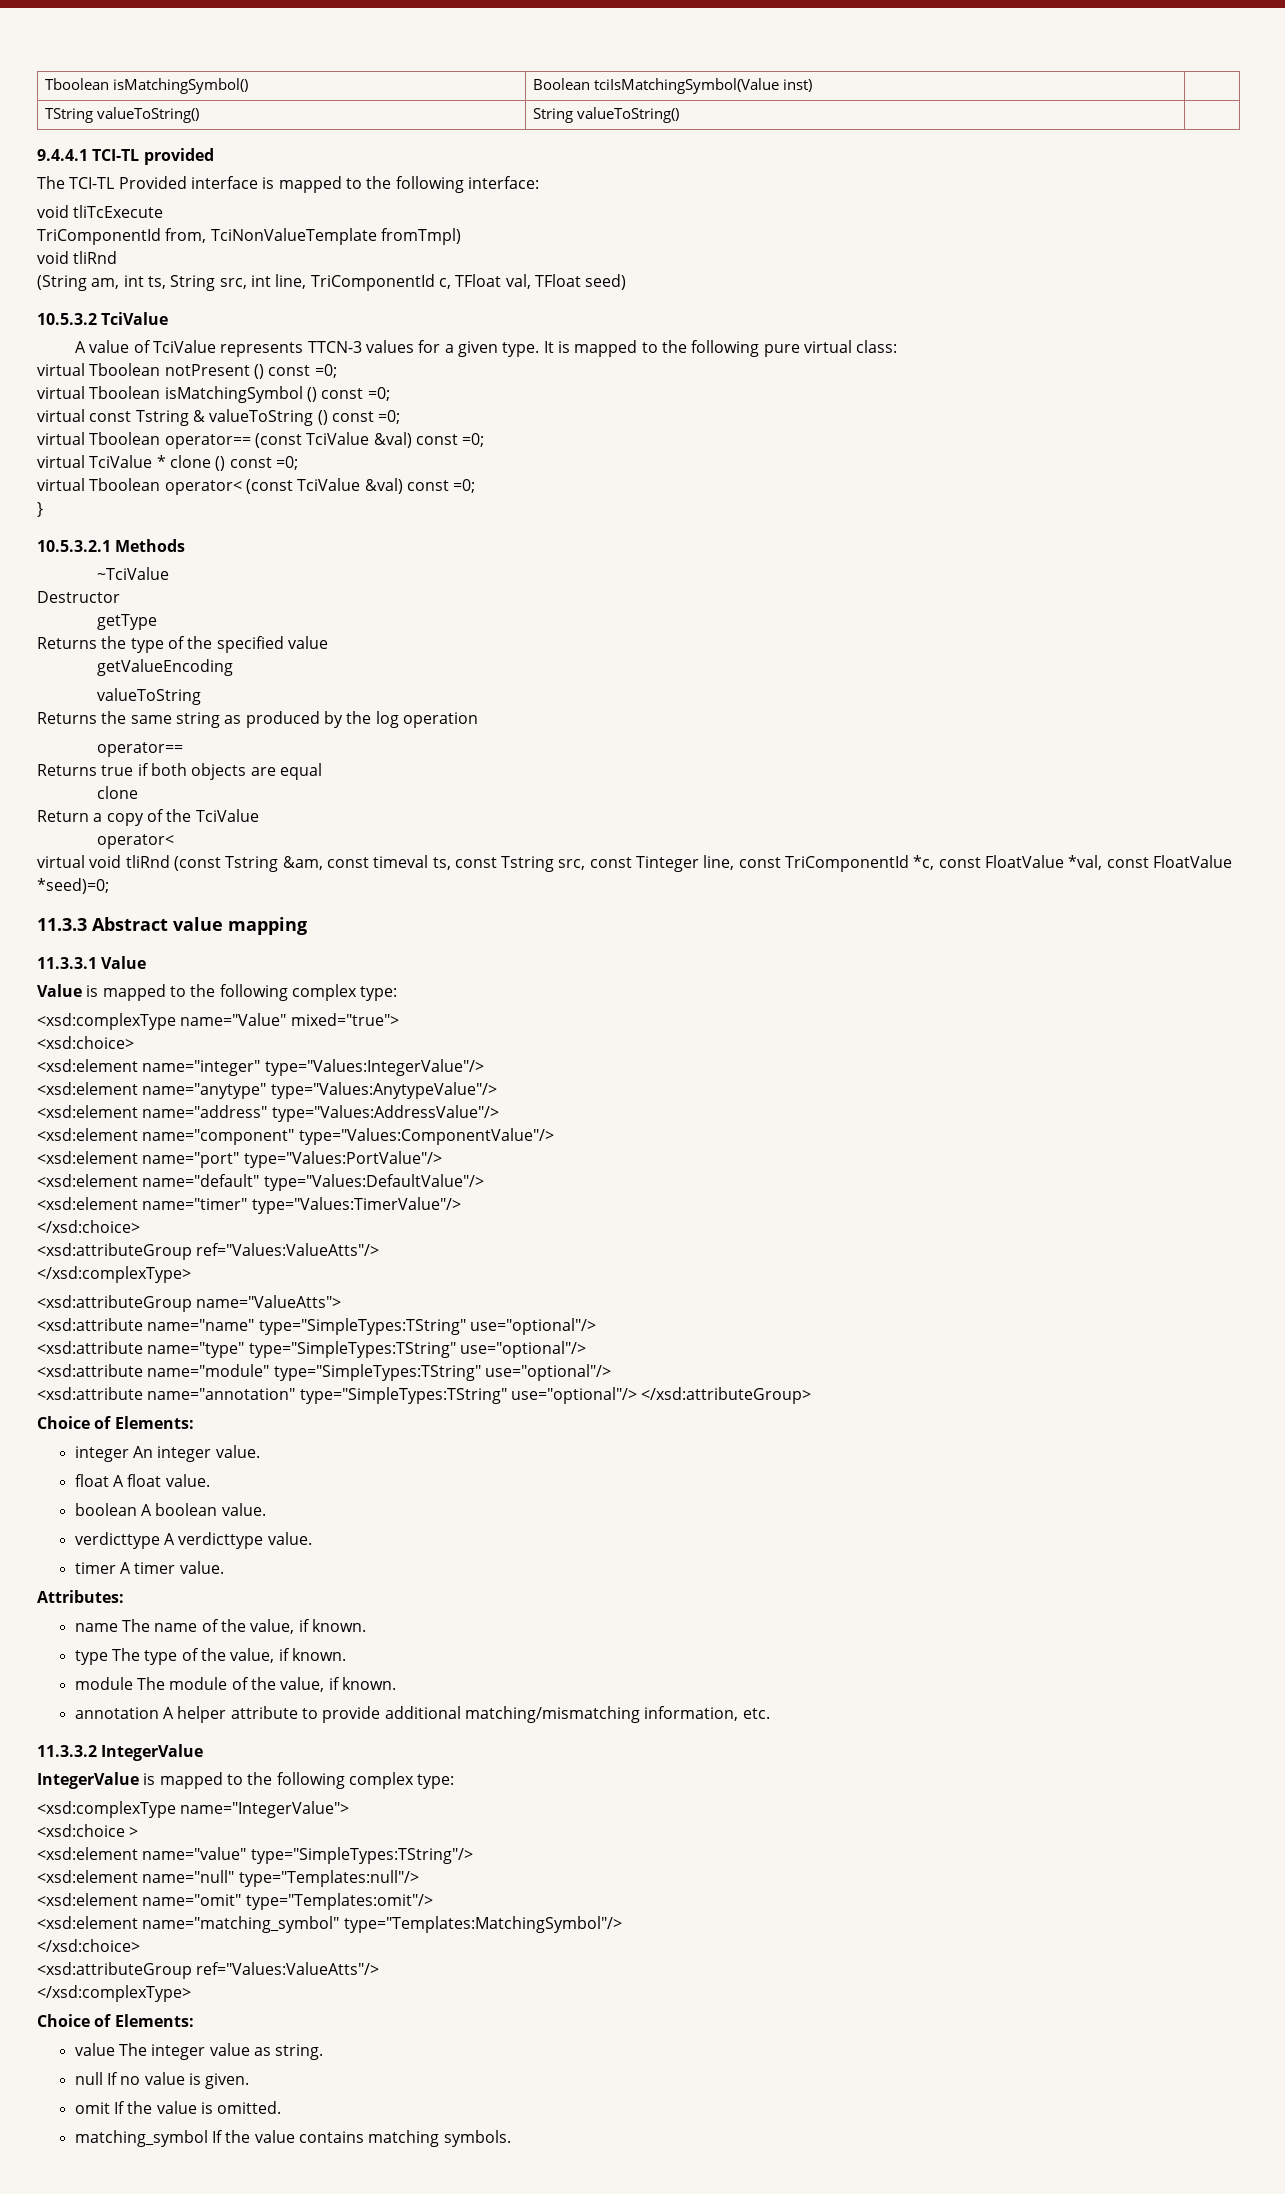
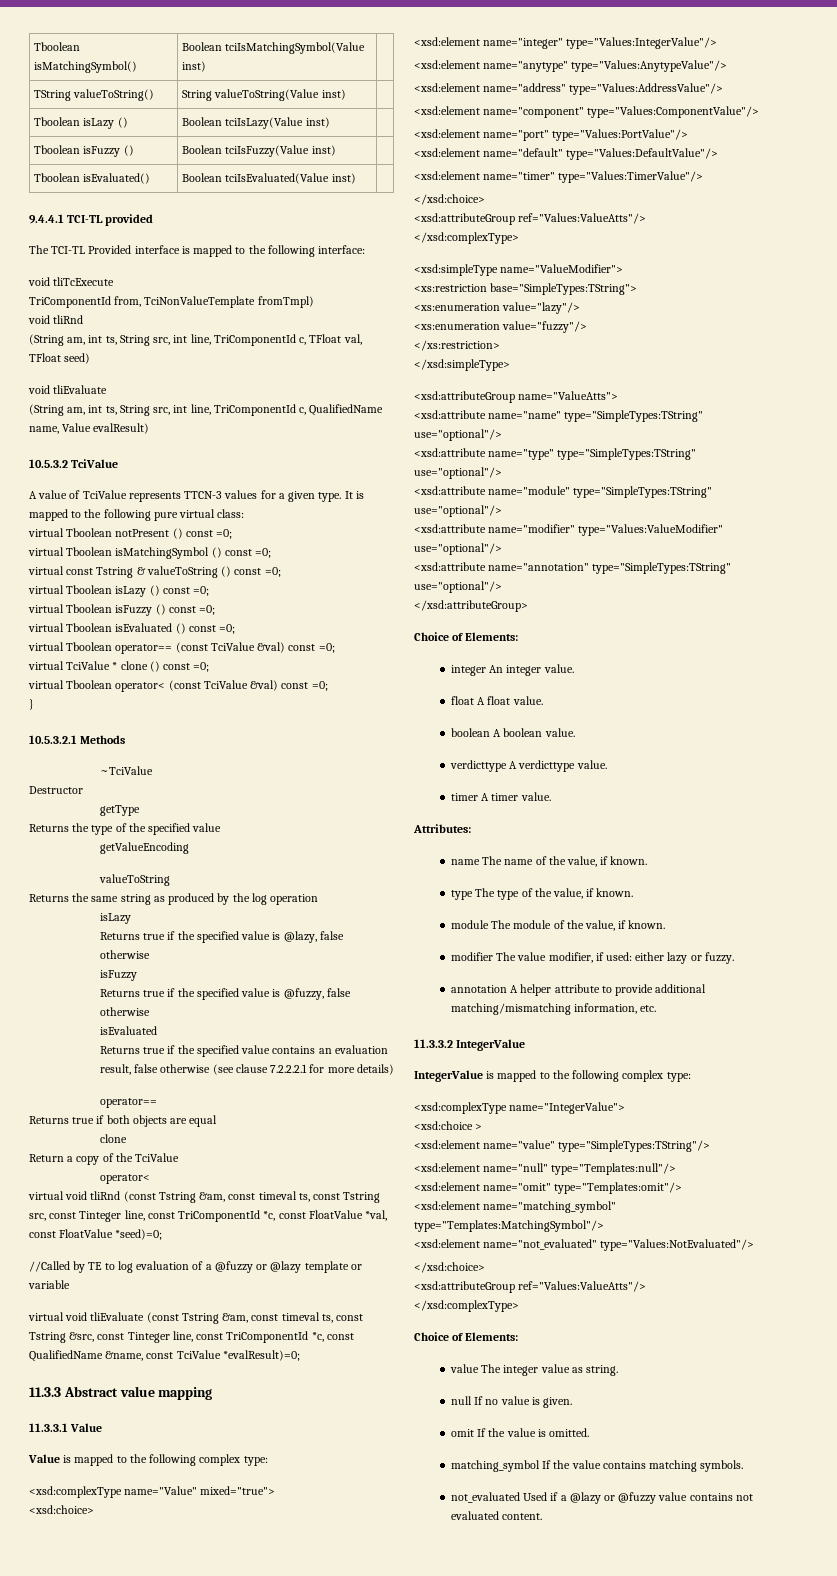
[577,107,680,123] valueToString() -> [214,89,346,101] [34,117,128,129] [182,117,330,129] [34,145,134,157] [182,145,336,157] [34,173,151,184] [182,173,356,184] valueToString(Value inst) | // Tboolean isLazy () | Boolean tciIsLazy(Value inst) | // Tboolean isFuzzy () | Boolean tciIsFuzzy(Value inst) | // Tboolean isEvaluated() | Boolean tciIsEvaluated(Value inst)
(627, 282) none -> [28,385,108,394] [29,404,384,416] [29,423,150,434] // void tliEvaluate // (String am, int ts, String src, int line, TriComponentId c, QualifiedName name, Value evalResult)
(401, 417) none -> [28,585,210,597] [28,604,216,616] [28,623,236,634] // virtual Tboolean isLazy () const =0; // virtual Tboolean isFuzzy () const =0; // virtual Tboolean isEvaluated () const =0;
(478, 720) none -> [99,913,131,924] [99,931,344,943] [99,950,150,959] [99,970,137,981] [99,988,351,1000] [99,1007,150,1016] [99,1026,157,1035] [99,1045,388,1057] [99,1064,394,1075] // isLazy // Returns true if the specified value is @lazy, false otherwise // isFuzzy // Returns true if the specified value is @fuzzy, false otherwise // isEvaluated // Returns true if the specified value contains an evaluation result, false otherwise (see clause 7.2.2.2.1 for more details)
(109, 886) none -> [29,1261,362,1273] [28,1280,70,1289] [28,1312,364,1324] [29,1331,354,1343] [29,1350,300,1362] // //Called by TE to log evaluation of a @fuzzy or @lazy template or variable // virtual void tliEvaluate (const Tstring &am, const timeval ts, const Tstring &src, const Tinteger line, const TriComponentId *c, const QualifiedName &name, const TciValue *evalResult)=0;
(191, 1274) none -> [414,264,624,276] [414,283,638,295] [414,302,581,314] [414,321,588,333] [414,340,500,351] [414,359,510,371] // <xsd:simpleType name="ValueModifier"> // <xs:restriction base="SimpleTypes:TString"> // <xs:enumeration value="lazy"/> // <xs:enumeration value="fuzzy"/> // </xs:restriction> // </xsd:simpleType>
(611, 1372) none -> [414,524,724,536] [414,543,502,555] // <xsd:attribute name="modifier" type="Values:ValueModifier" use="optional"/>
(637, 1395) none -> (502, 587) //
(396, 1683) none -> [450,952,734,964] // modifier The value modifier, if used: either lazy or fuzzy.
(622, 1924) none -> [414,1239,755,1251] // <xsd:element name="not_evaluated" type="Values:NotEvaluated"/>
(511, 2138) none -> [450,1492,753,1504] [450,1511,543,1520] // not_evaluated Used if a @lazy or @fuzzy value contains not evaluated content.

